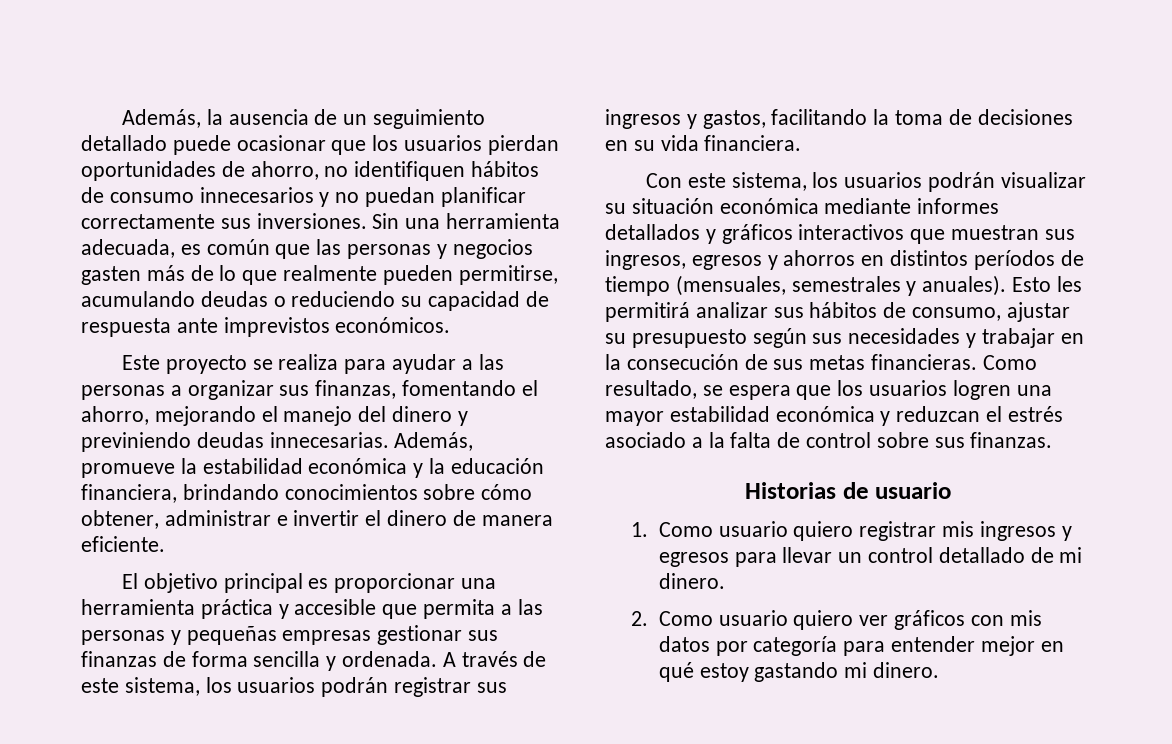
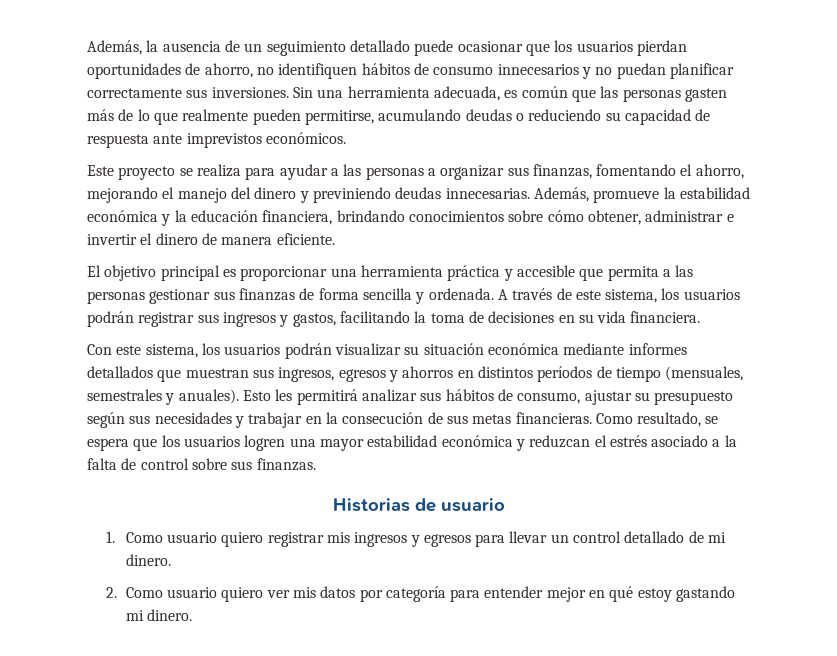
[436,239,533,259] y negocios -> (681, 95) none
[170,626,372,645] y pequeñas empresas -> (145, 297) none
[705,224,905,244] y gráficos interactivos -> (153, 372) none
[893,610,1004,630] gráficos con -> (290, 594) none

